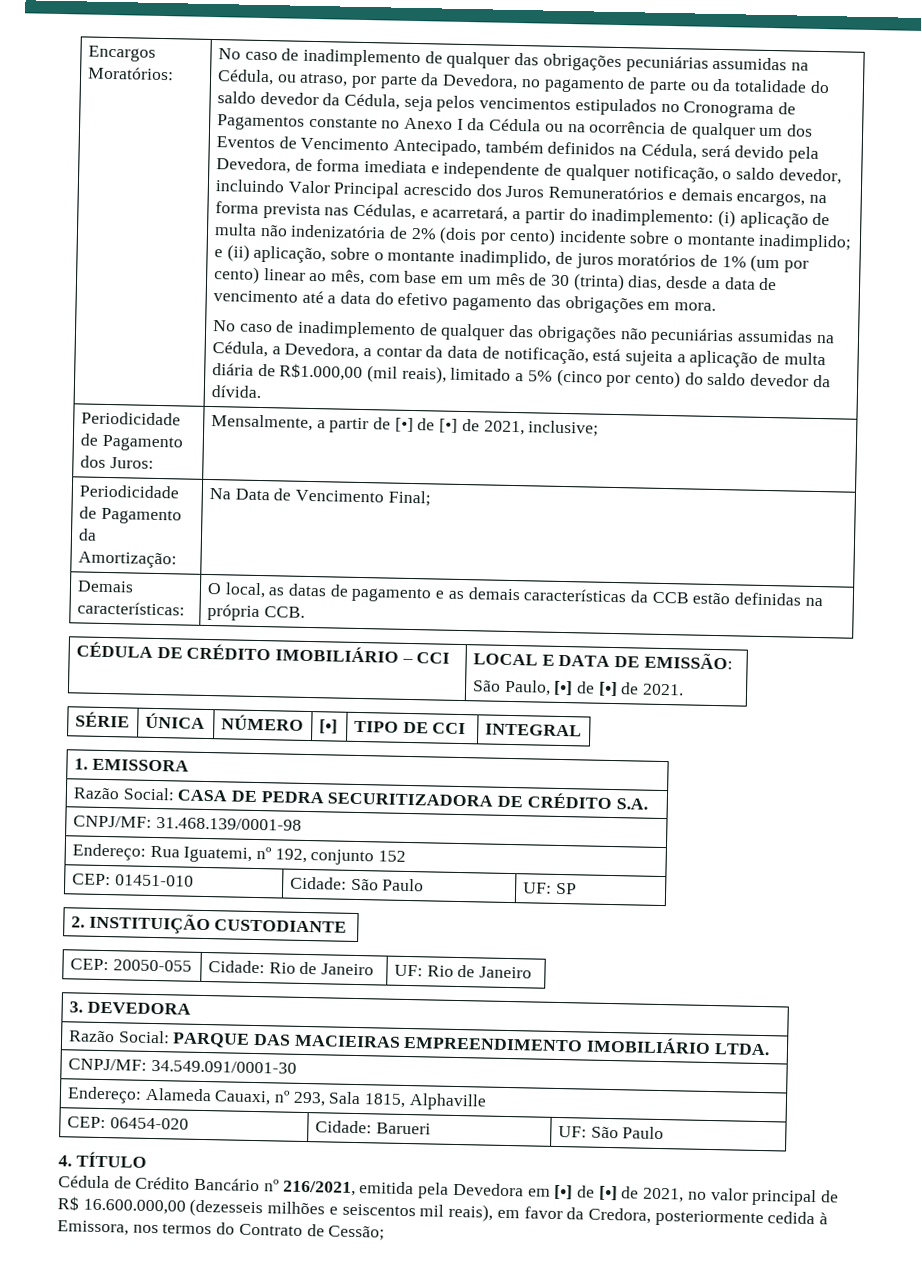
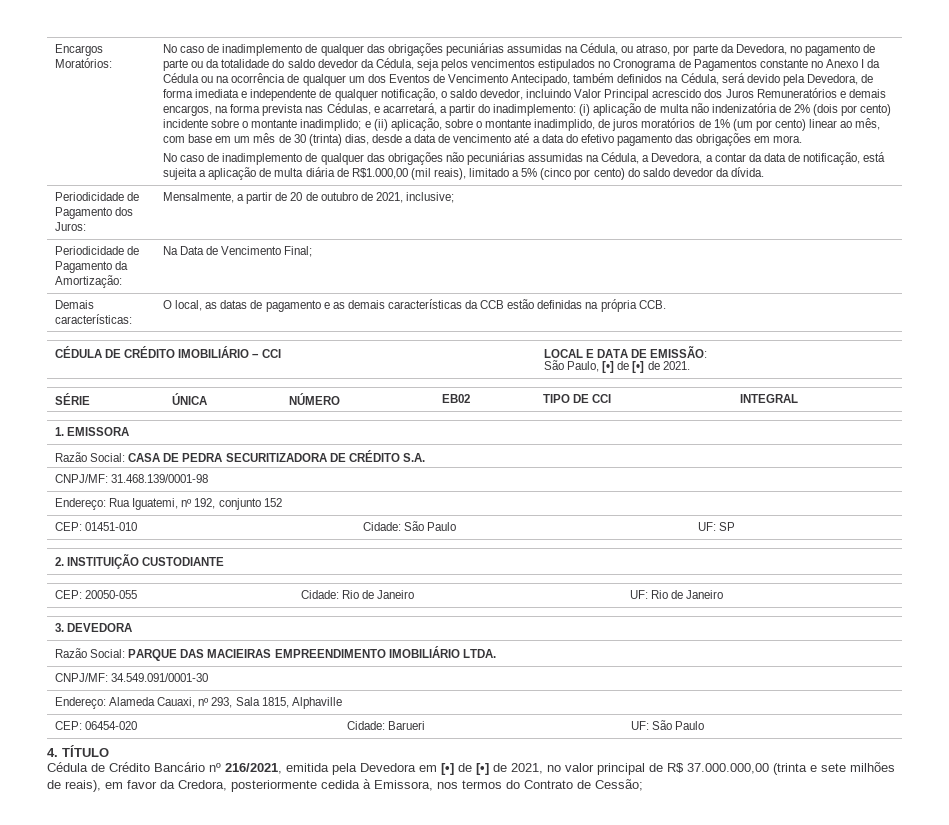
[394,417,459,433] [•] de [•] -> [290,192,358,201] 20 de outubro
[318,719,338,734] [•] -> [442,394,471,403] EB02
[82,1198,445,1218] 16.600.000,00 (dezesseis milhões e seiscentos mil -> [687,762,895,775] [47,780,61,789] 37.000.000,00 (trinta e sete milhões de

